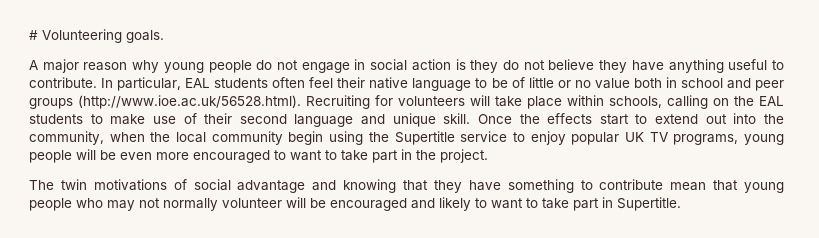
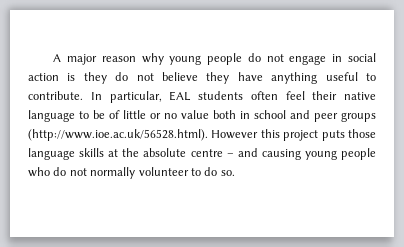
[29,29,164,43] # Volunteering goals. // -> (53, 58) none
[306,95,784,109] [29,113,785,127] [29,131,784,145] [29,149,488,163] [29,179,739,193] Recruiting for volunteers will take place within schools, calling on the EAL students to make use of their second language and unique skill. Once the effects start to extend out into the community, when the local community begin using the Supertitle service to enjoy popular UK TV programs, young people will be even more encouraged to want to take part in the project. // The twin motivations of social advantage and knowing that they have something to contribute mean that -> [211,129,376,141] [28,148,301,160] However this project puts those language skills at the absolute centre – and causing
[107,200,135,211] may -> [53,167,67,176] do
[286,197,681,211] will be encouraged and likely to want to take part in Supertitle. -> [190,167,235,176] to do so.

